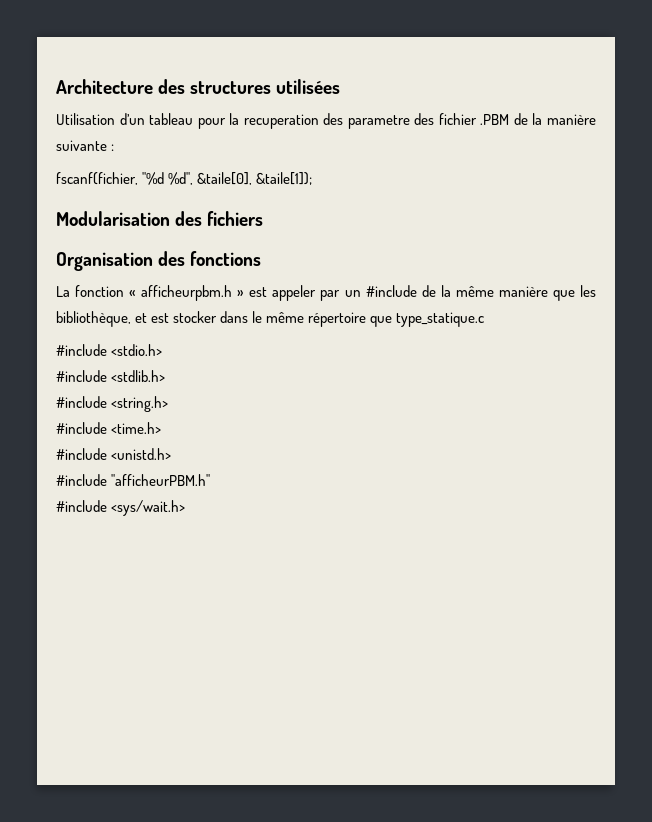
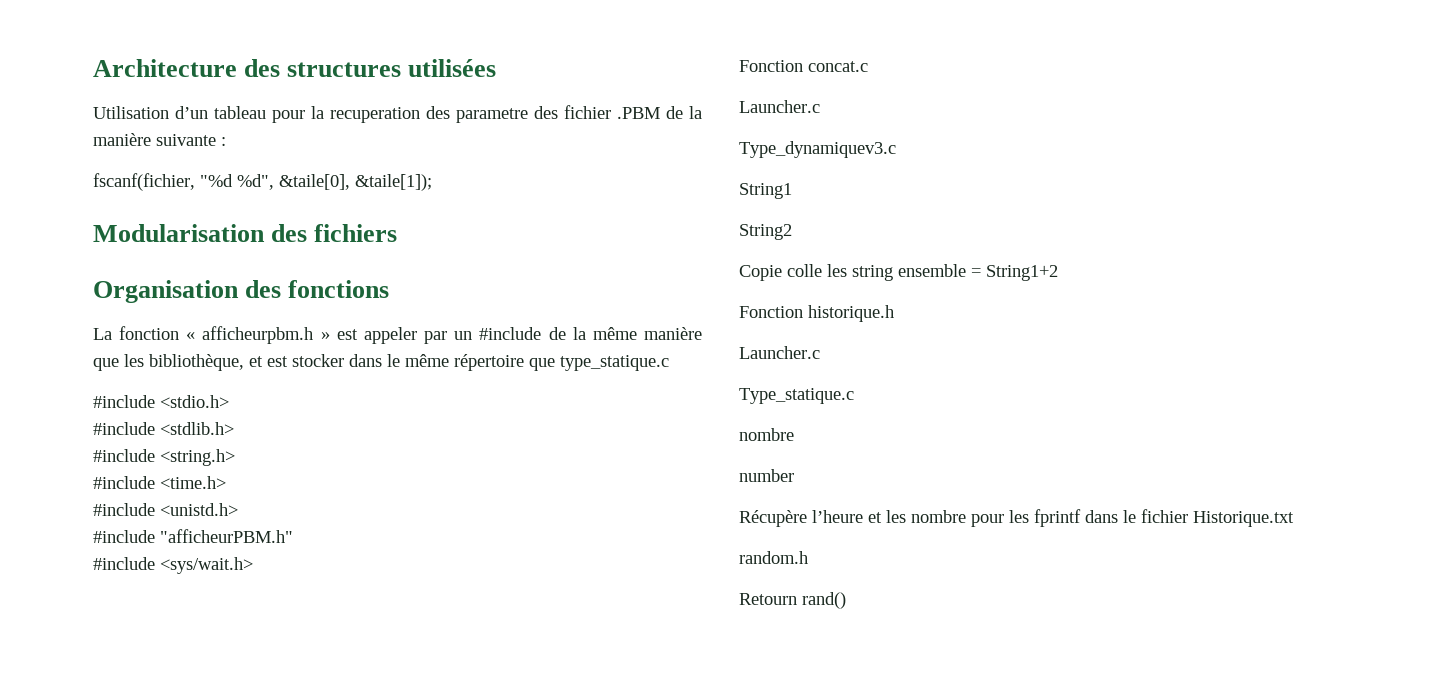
(186, 508) none -> [739,60,868,72] [739,100,820,113] [739,141,896,158] [739,183,792,199] [739,224,792,240] [739,264,1058,281] [739,305,894,322] [739,346,820,359] [739,388,854,404] [739,428,794,441] [739,469,794,482] [739,509,1294,527] [739,551,808,564] [739,592,846,609] // Fonction concat.c // Launcher.c // Type_dynamiquev3.c // String1 // String2 // Copie colle les string ensemble = String1+2 // Fonction historique.h // Launcher.c // Type_statique.c // nombre // number // Récupère l’heure et les nombre pour les fprintf dans le fichier Historique.txt // random.h // Retourn rand()

